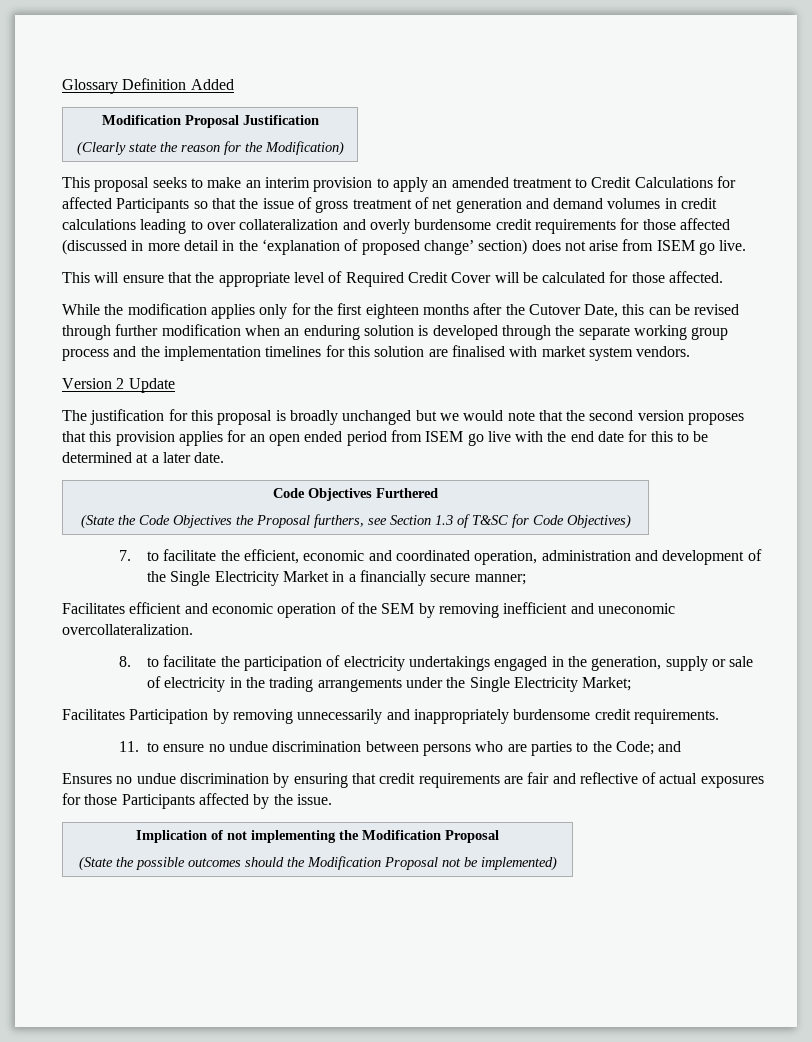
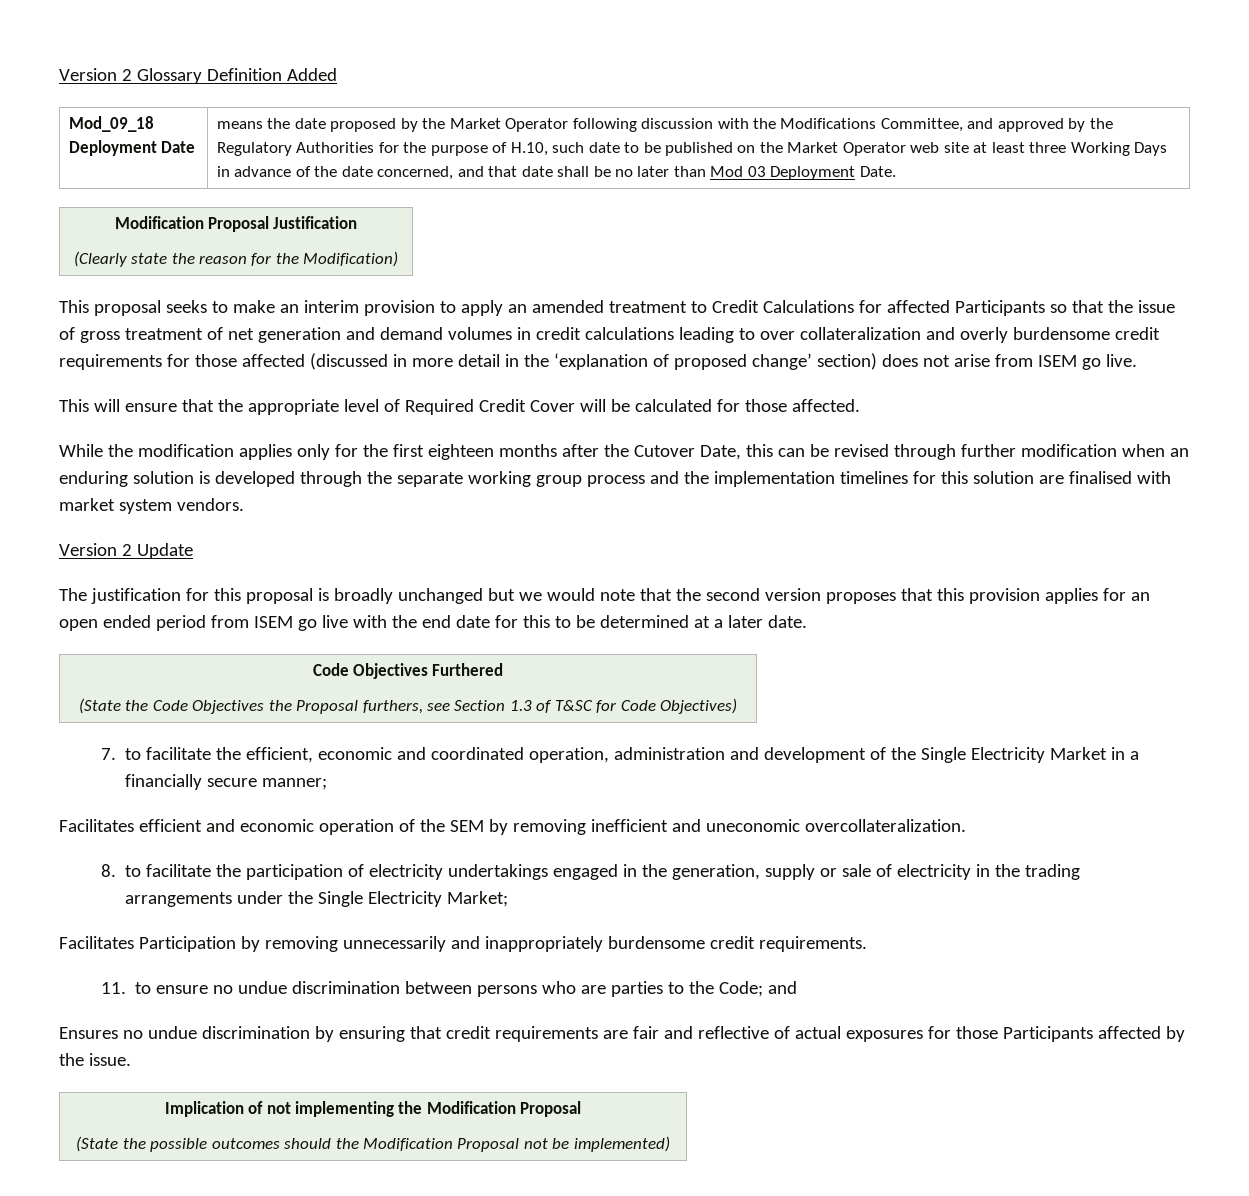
(62, 86) none -> [59,68,132,81] Version 2
(234, 84) none -> [69,116,155,132] [69,140,196,156] [217,118,1113,132] [217,142,1168,156] [217,166,896,180] // Mod_09_18 Deployment Date | means the date proposed by the Market Operator following discussion with the Modifications Committee, and approved by the Regulatory Authorities for the purpose of H.10, such date to be published on the Market Operator web site at least three Working Days in advance of the date concerned, and that date shall be no later than Mod 03 Deployment Date.

